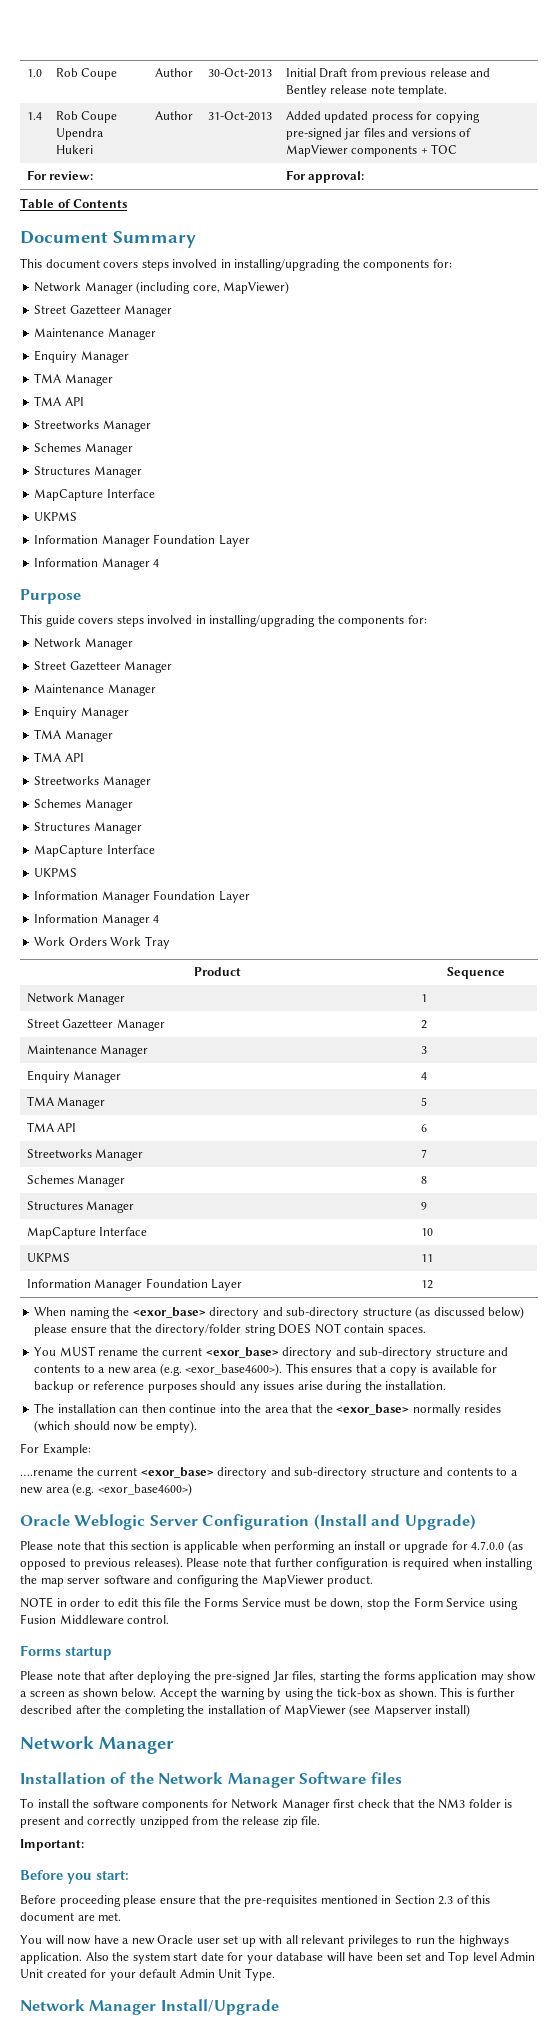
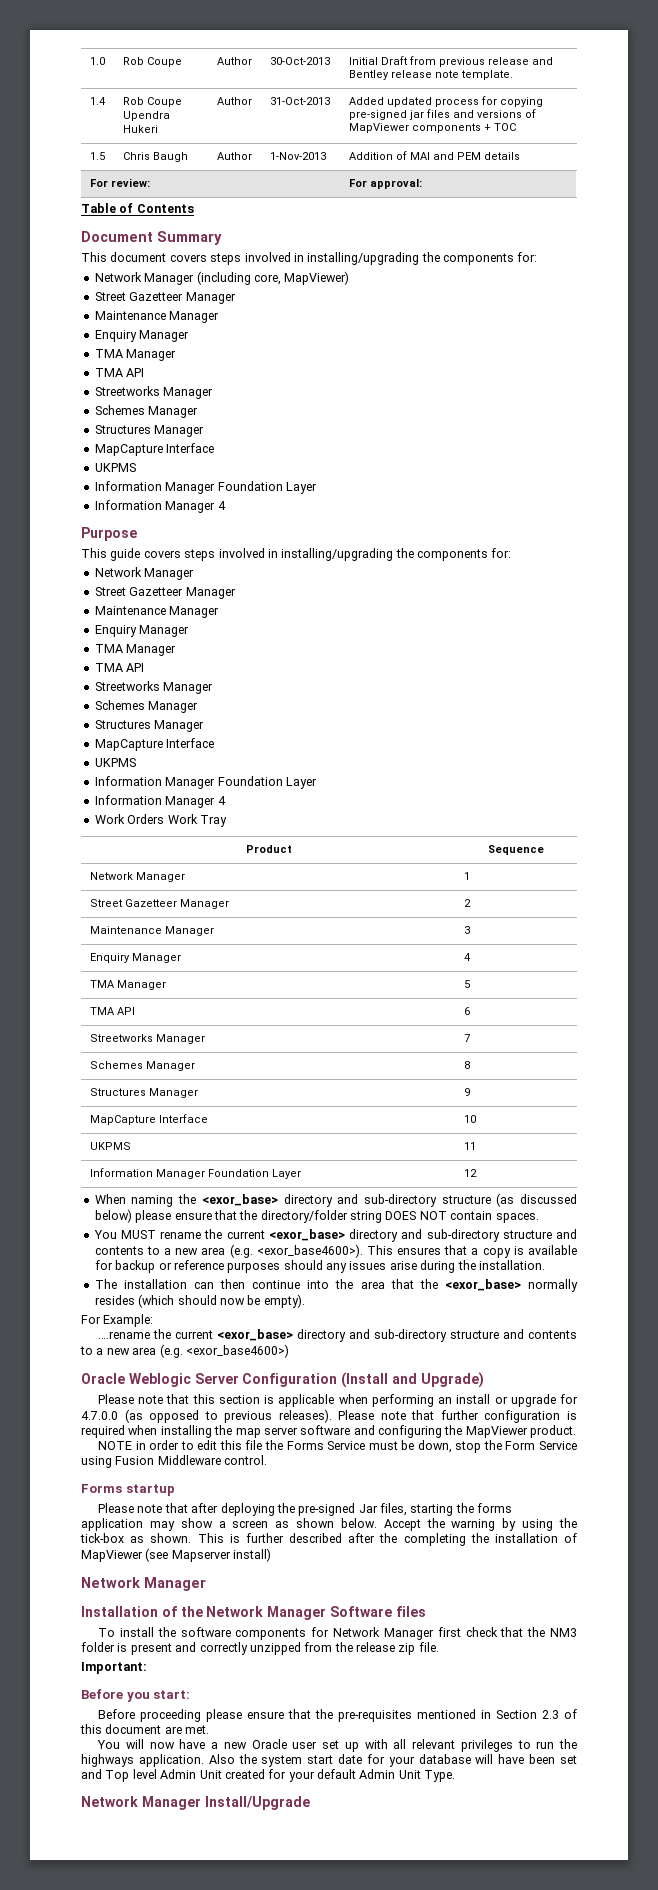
(458, 149) none -> [89,152,105,160] [122,152,188,162] [216,152,252,160] [269,152,326,160] [348,151,520,160] // 1.5 | Chris Baugh | Author | 1-Nov-2013 | Addition of MAI and PEM details

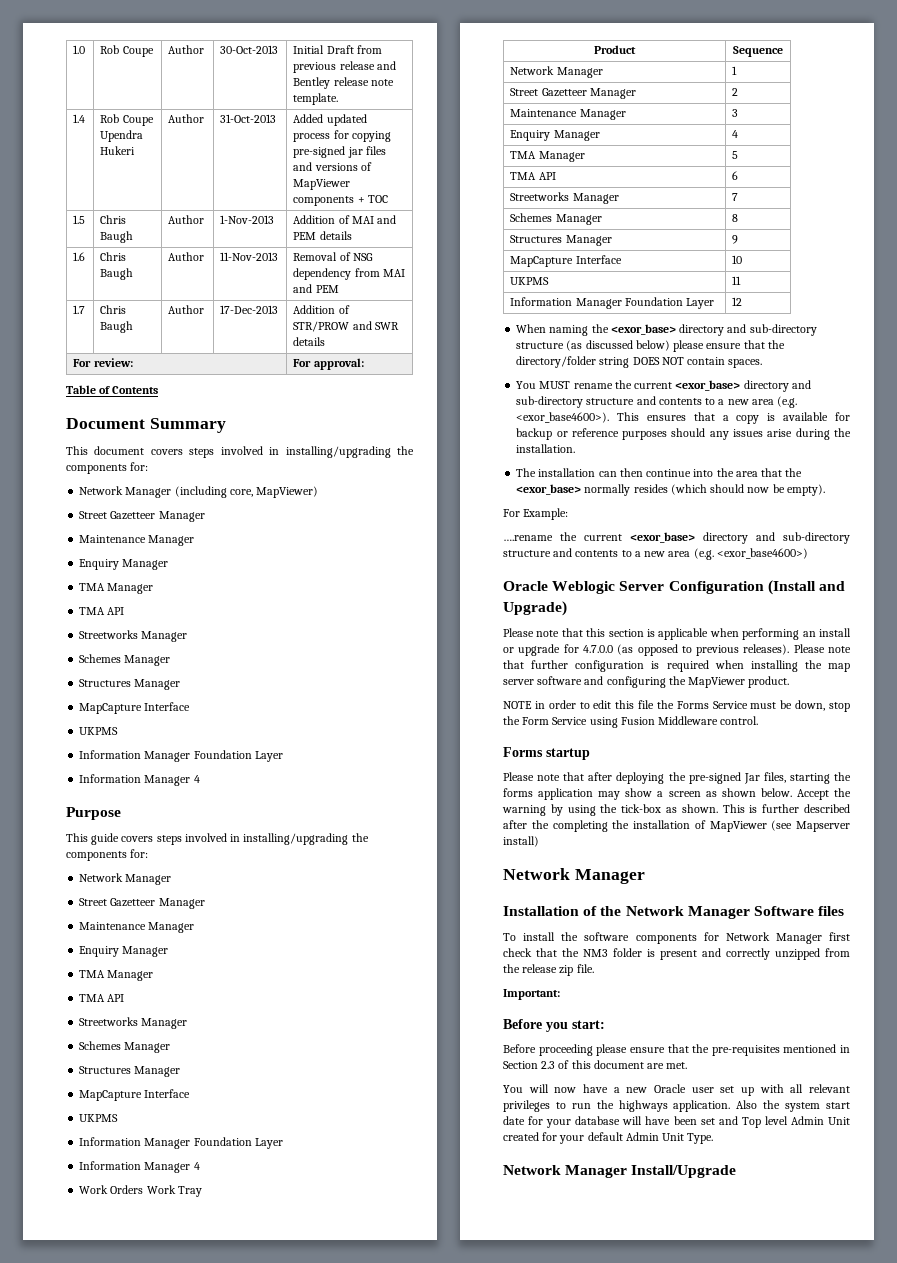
(520, 156) none -> [73,252,86,261] [100,252,127,261] [100,268,134,280] [168,252,205,261] [220,252,279,261] [293,252,373,261] [293,268,405,280] [293,284,339,293] [73,305,86,314] [100,305,127,314] [100,321,134,333] [168,305,205,314] [220,305,279,314] [293,305,350,314] [293,321,399,332] [293,337,326,346] // 1.6 | Chris Baugh | Author | 11-Nov-2013 | Removal of NSG dependency from MAI and PEM // 1.7 | Chris Baugh | Author | 17-Dec-2013 | Addition of STR/PROW and SWR details

